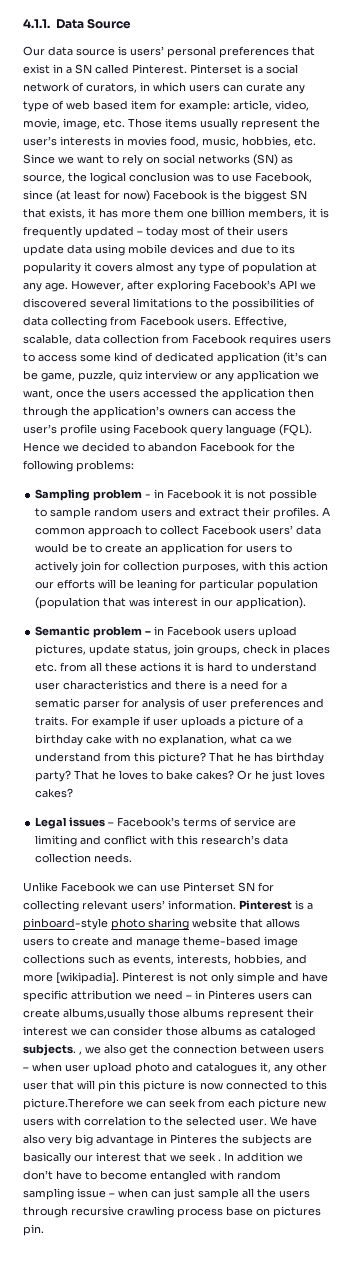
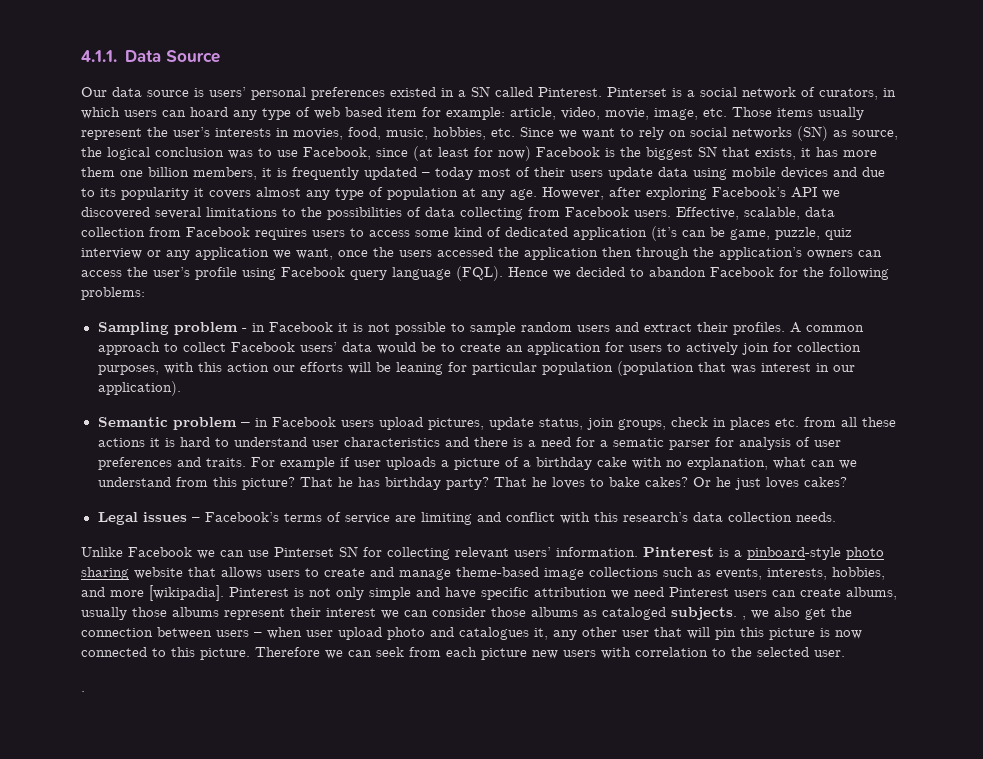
[292,46,315,56] [23,64,50,74] that exist -> [390,87,436,97] existed
[246,83,283,92] curate -> [190,107,228,117] hoard
[127,136,167,146] movies -> [293,128,343,140] movies,
[260,736,274,744] ca -> [810,460,835,467] can
[186,990,255,1000] – in Pinteres -> [669,587,729,597] Pinterest
[63,1008,145,1020] albums,usually -> [846,587,897,600] [81,607,127,620] albums, usually
[23,1098,124,1110] picture.Therefore -> [200,647,320,660] picture. Therefore
[270,1116,317,1126] [23,1134,312,1146] [23,1152,303,1164] [23,1170,281,1182] [23,1188,310,1200] [23,1206,321,1218] [23,1224,44,1236] We have also very big advantage in Pinteres the subjects are basically our interest that we seek . In addition we don’t have to become entangled with random sampling issue – when can just sample all the users through recursive crawling process base on pictures pin. -> [81,691,85,692] // .

